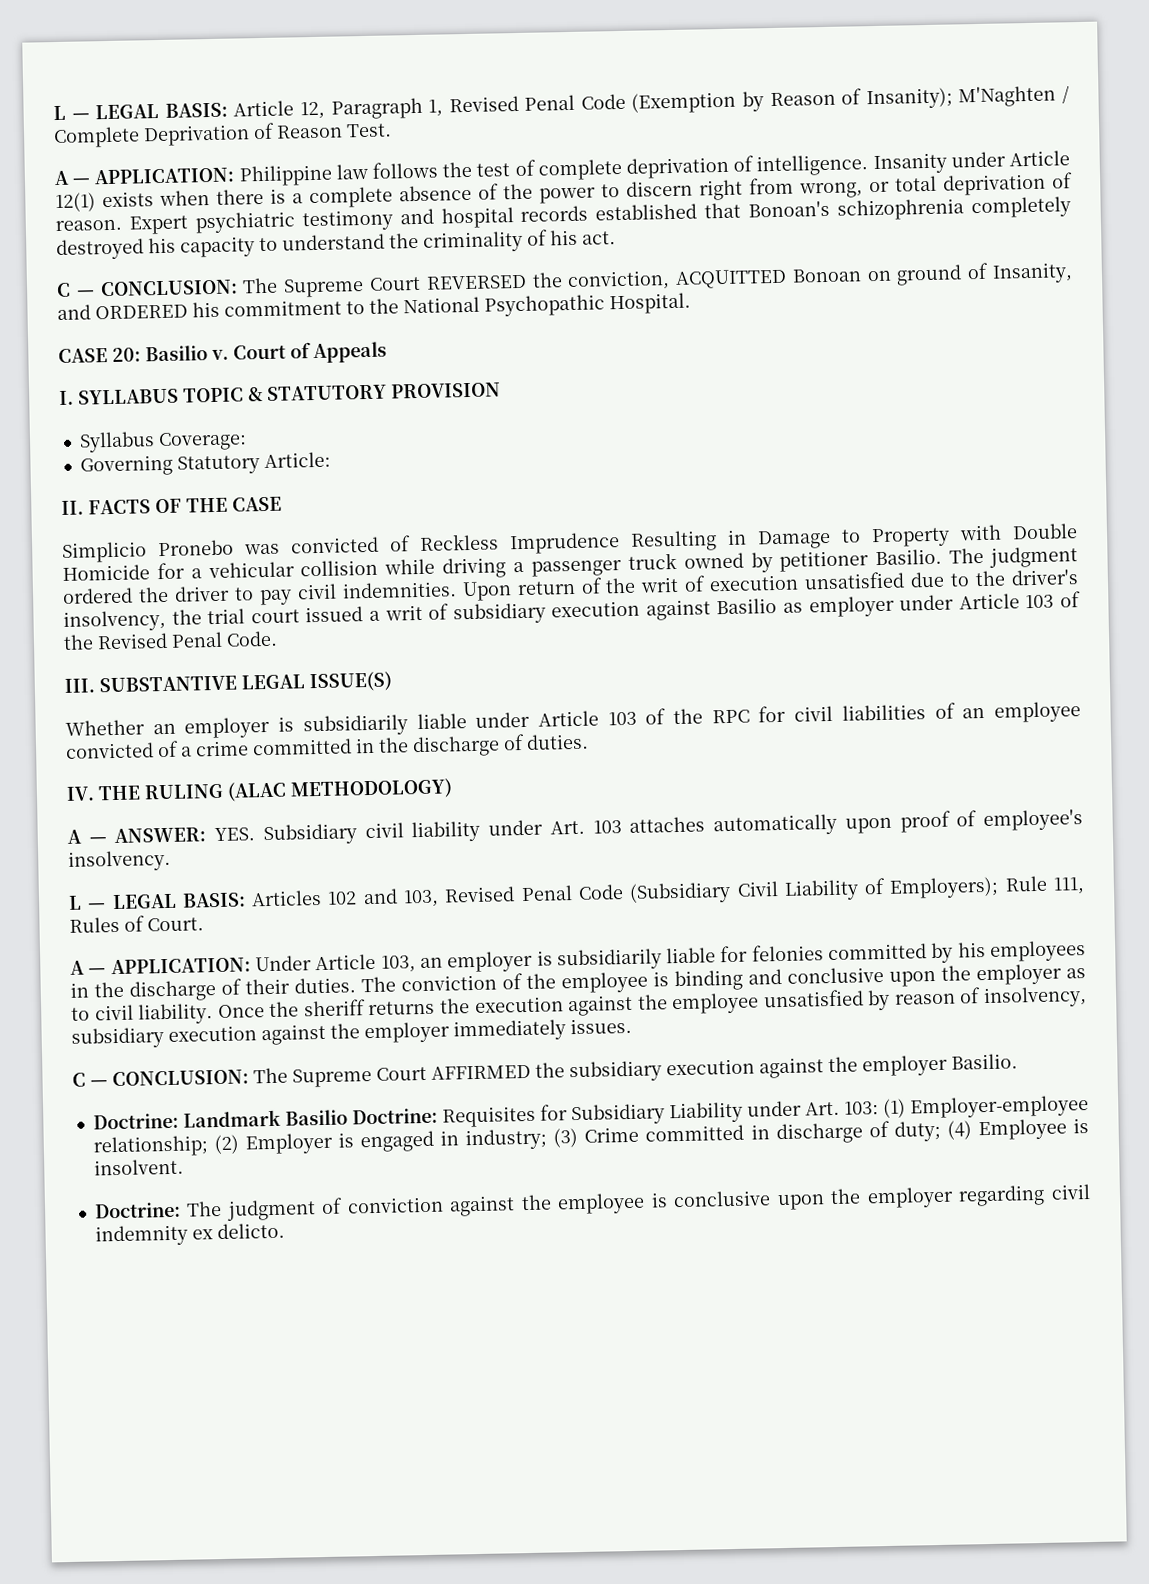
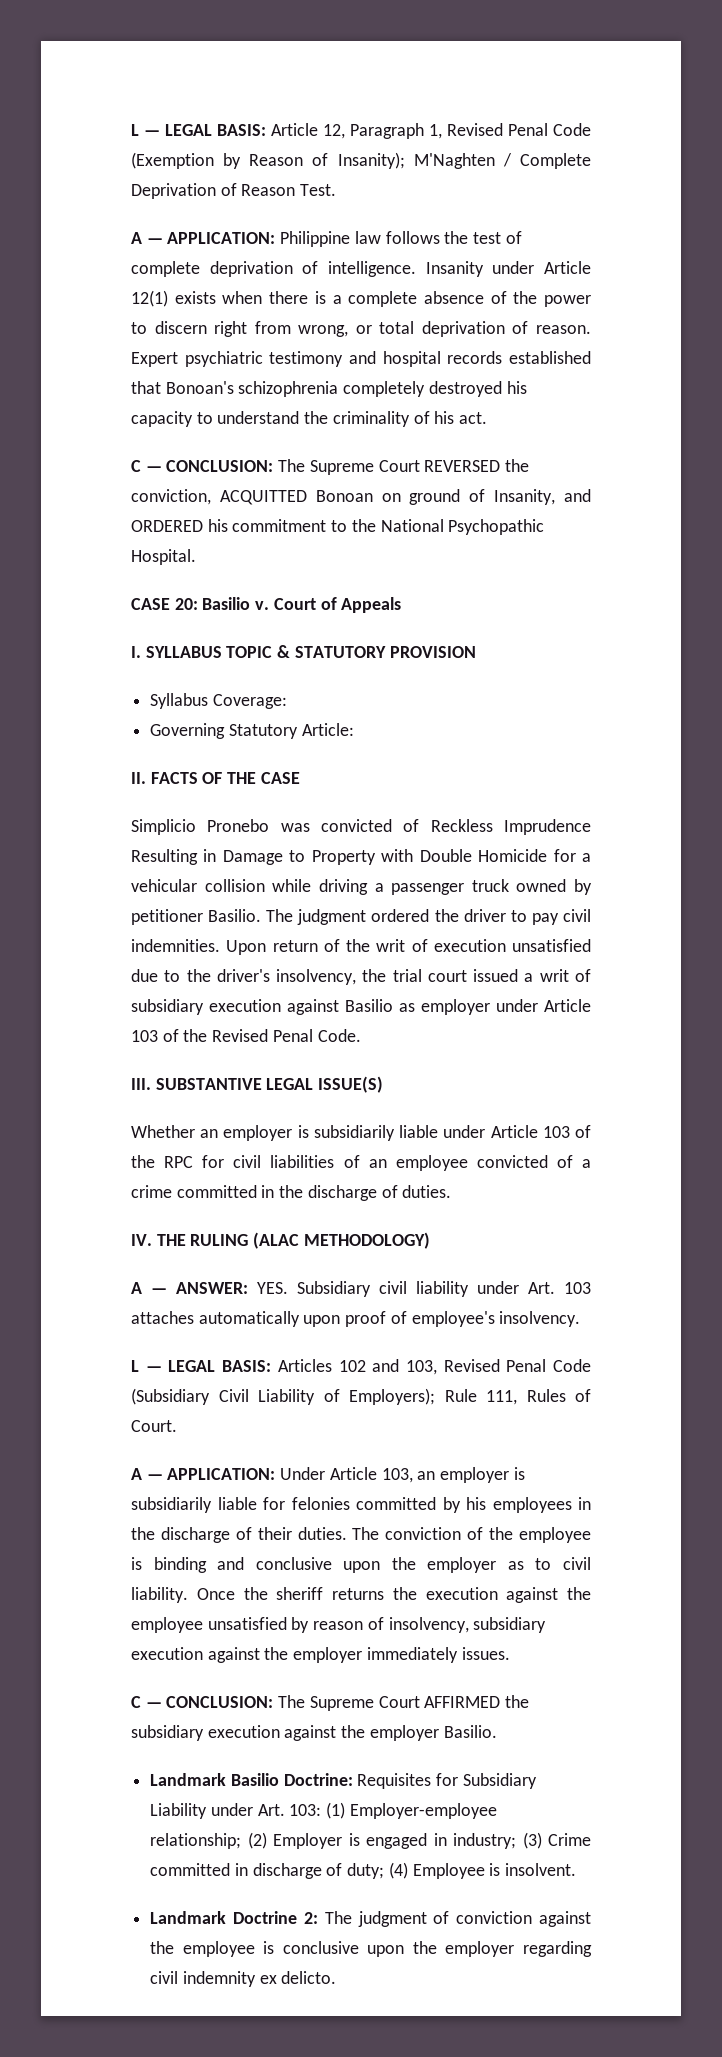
[92,1112,179,1130] Doctrine: -> (497, 1731) none
[93,1201,181,1219] Doctrine: -> [150,1911,318,1924] Landmark Doctrine 2:

